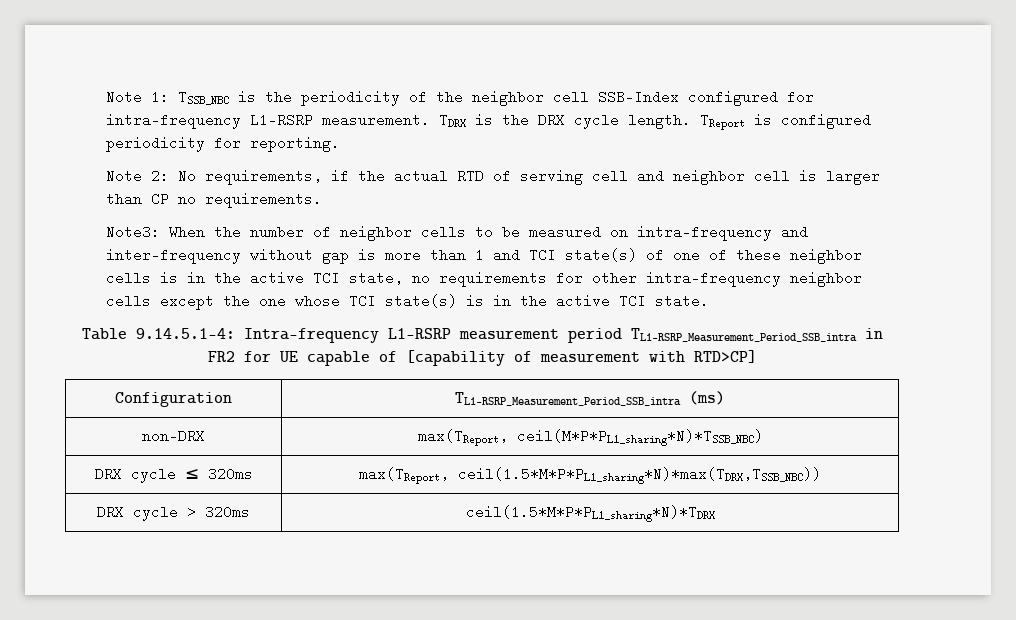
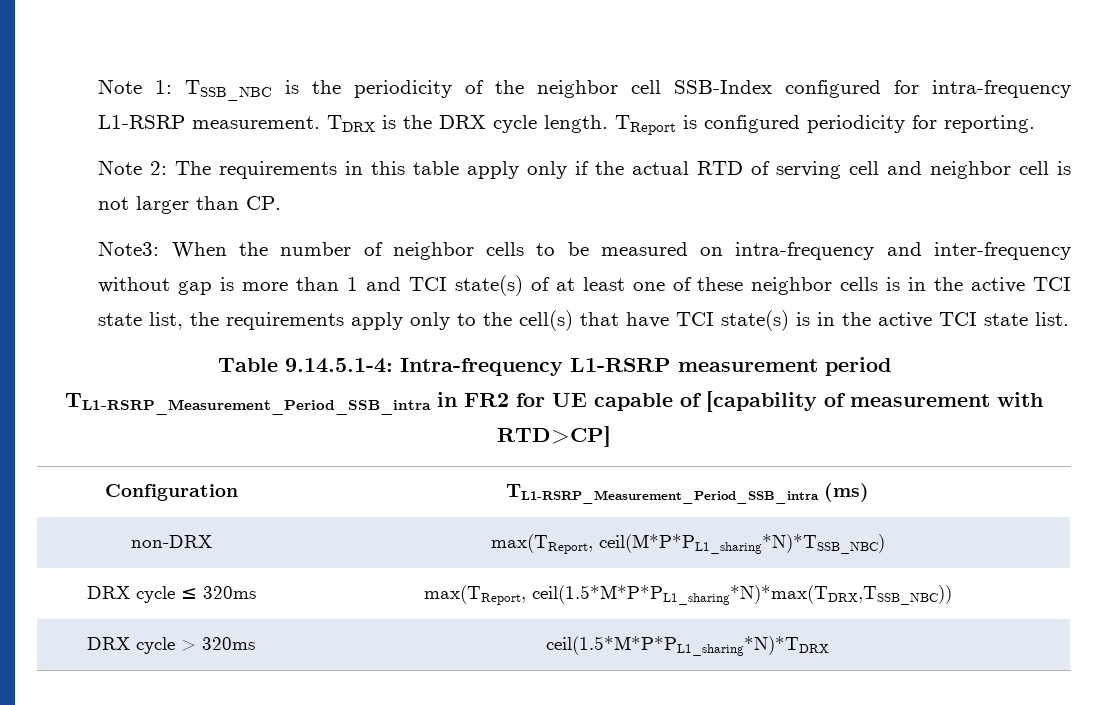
[177,169,322,185] No requirements, -> [175,161,568,179] The requirements in this table apply only
(817, 175) none -> [98,197,130,210] not
[150,192,322,208] CP no requirements. -> [246,196,282,210] CP.
(664, 255) none -> [555,277,625,291] at least
[348,271,862,287] [105,294,340,310] state, no requirements for other intra-frequency neighbor cells except the one whose -> [98,310,670,331] state list, the requirements apply only to the cell(s) that have
[654,294,709,308] state. -> [984,312,1070,326] state list.

